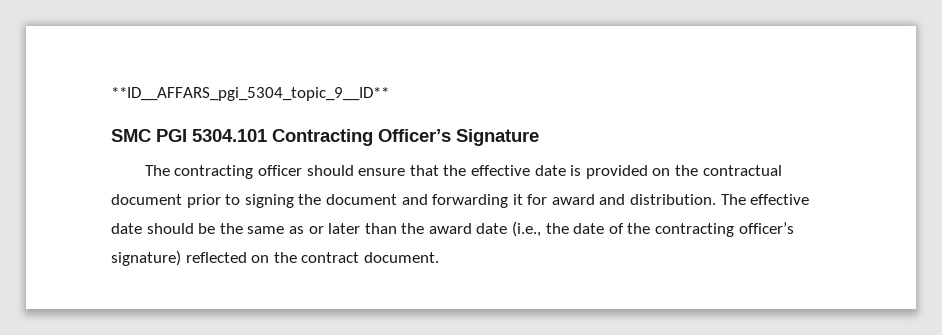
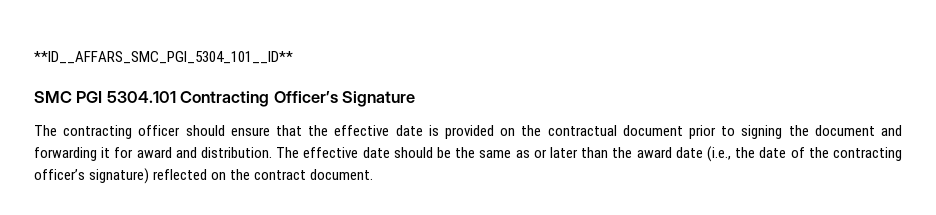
[111,87,389,101] **ID__AFFARS_pgi_5304_topic_9__ID** -> [34,51,293,64] **ID__AFFARS_SMC_PGI_5304_101__ID**

